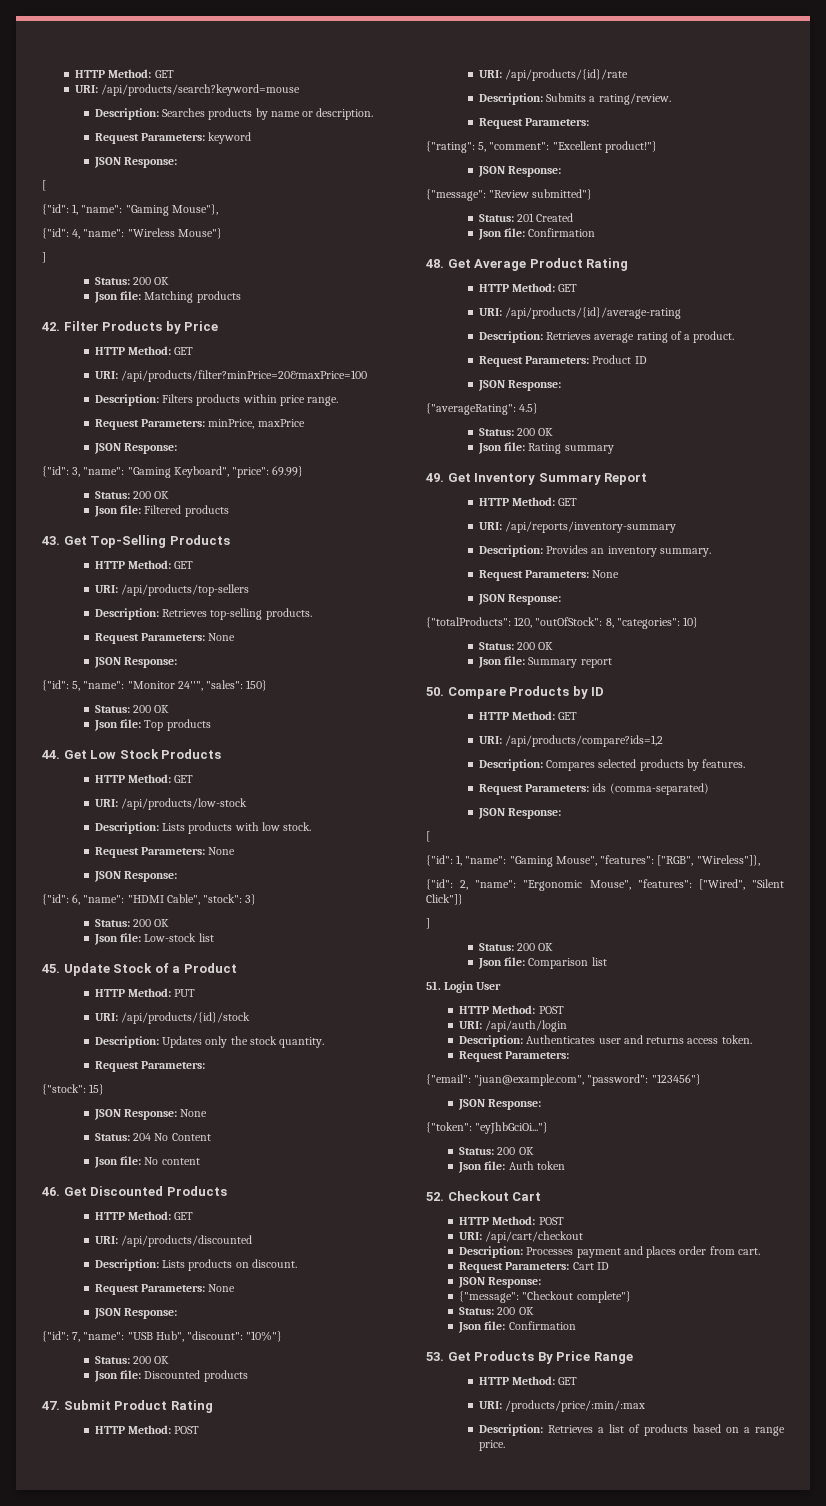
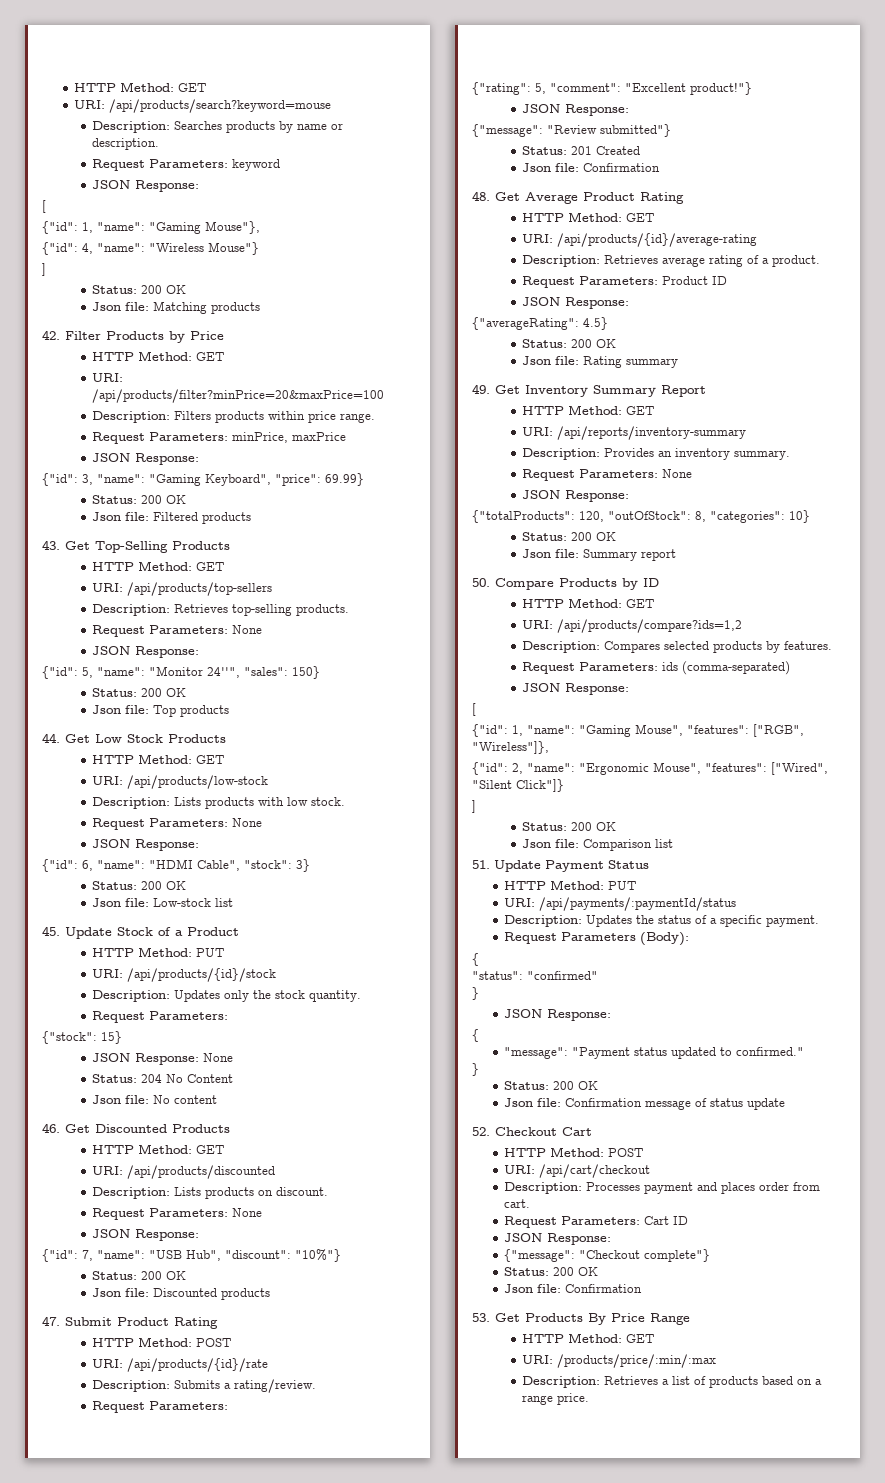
[444,981,502,993] [459,1005,564,1014] [459,1020,568,1032] [459,1035,752,1047] [459,1051,570,1062] [426,1074,701,1086] [458,1099,542,1110] [426,1122,549,1134] [459,1147,534,1155] [458,1161,565,1173] Login User // HTTP Method: POST // URI: /api/auth/login // Description: Authenticates user and returns access token. // Request Parameters: // {"email": "juan@example.com", "password": "123456"} // JSON Response: // {"token": "eyJhbGciOi..."} // Status: 200 OK // Json file: Auth token -> [494,860,649,872] [503,880,636,890] [503,897,736,911] [503,915,819,927] [503,932,689,946] [472,953,479,966] [472,971,598,980] [472,987,479,1000] [503,1009,611,1021] [472,1029,479,1042] [503,1047,804,1059] [472,1063,479,1076] [503,1081,598,1090] [503,1098,785,1110] Update Payment Status // HTTP Method: PUT // URI: /api/payments/:paymentId/status // Description: Updates the status of a specific payment. // Request Parameters (Body): // { // "status": "confirmed" // } // JSON Response: // { // "message": "Payment status updated to confirmed." // } // Status: 200 OK // Json file: Confirmation message of status update

